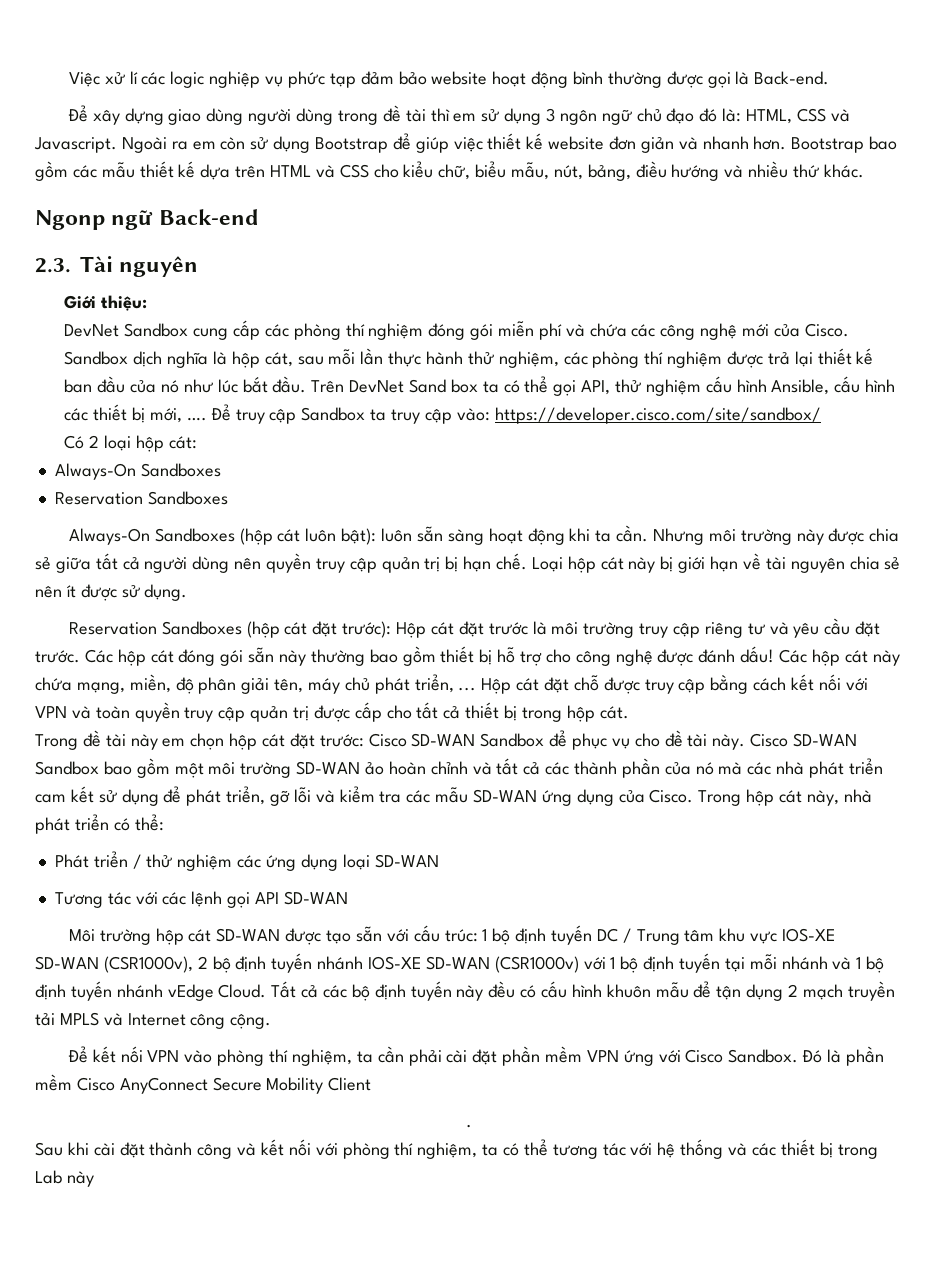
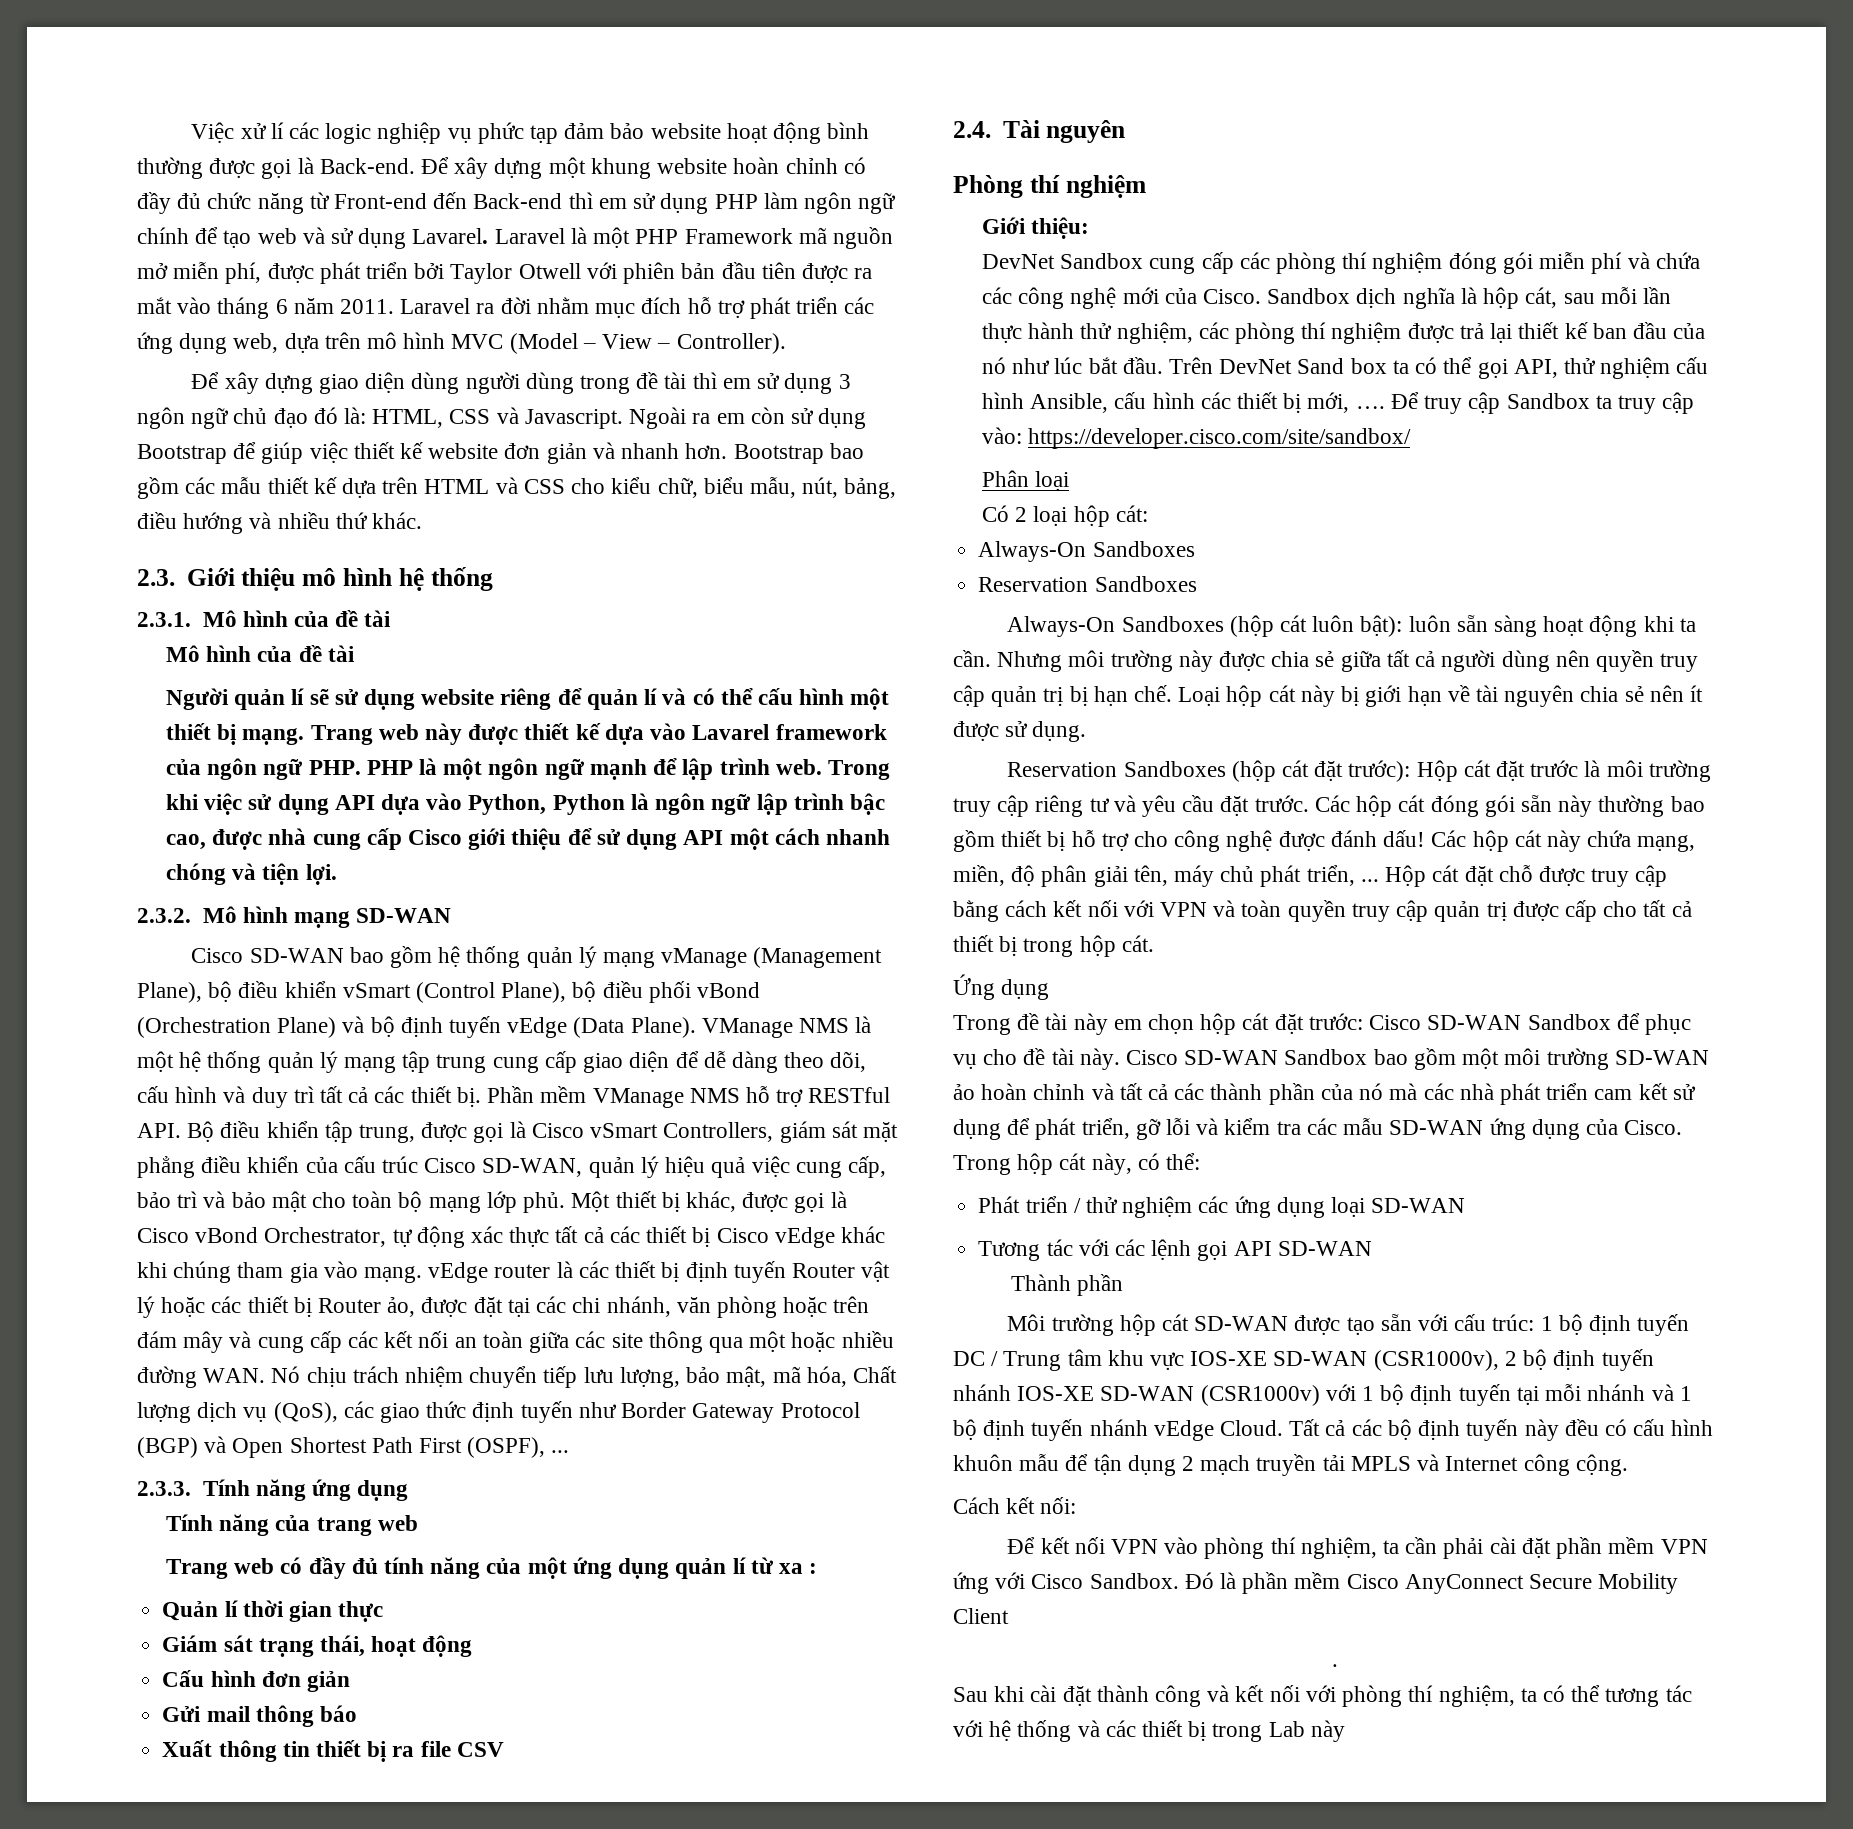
(830, 78) none -> [421,157,866,179] [137,192,897,214] [137,227,893,249] [137,262,873,284] [137,297,875,319] [137,332,786,354] Để xây dựng một khung website hoàn chỉnh có đầy đủ chức năng từ Front-end đến Back-end thì em sử dụng PHP làm ngôn ngữ chính để tạo web và sử dụng Lavarel. Laravel là một PHP Framework mã nguồn mở miễn phí, được phát triển bởi Taylor Otwell với phiên bản đầu tiên được ra mắt vào tháng 6 năm 2011. Laravel ra đời nhằm mục đích hỗ trợ phát triển các ứng dụng web, dựa trên mô hình MVC (Model – View – Controller).
(202, 117) none -> [365,372,406,393] diện
[35,209,260,230] [35,258,71,273] Ngonp ngữ Back-end // 2.3. -> [137,567,493,591] [137,610,392,627] [166,645,355,662] [166,688,890,710] [166,723,887,745] [166,758,890,780] [166,793,885,815] [166,828,890,850] [166,863,337,885] [137,906,452,928] [191,946,883,968] [137,981,761,1003] [137,1016,872,1038] [137,1051,867,1073] [137,1086,891,1108] [137,1121,898,1143] [137,1156,886,1178] [137,1191,847,1213] [137,1226,885,1248] [137,1261,891,1283] [137,1296,870,1318] [137,1331,894,1353] [137,1366,897,1388] [137,1401,860,1423] [137,1436,570,1458] [137,1479,409,1501] [166,1514,418,1536] [166,1557,818,1579] [162,1600,384,1622] [162,1635,473,1657] [162,1670,350,1692] [162,1705,357,1727] [162,1740,504,1762] [953,121,991,138] 2.3. Giới thiệu mô hình hệ thống // 2.3.1. Mô hình của đề tài // Mô hình của đề tài // Người quản lí sẽ sử dụng website riêng để quản lí và có thể cấu hình một thiết bị mạng. Trang web này được thiết kế dựa vào Lavarel framework của ngôn ngữ PHP. PHP là một ngôn ngữ mạnh để lập trình web. Trong khi việc sử dụng API dựa vào Python, Python là ngôn ngữ lập trình bậc cao, được nhà cung cấp Cisco giới thiệu để sử dụng API một cách nhanh chóng và tiện lợi. // 2.3.2. Mô hình mạng SD-WAN // Cisco SD-WAN bao gồm hệ thống quản lý mạng vManage (Management Plane), bộ điều khiển vSmart (Control Plane), bộ điều phối vBond (Orchestration Plane) và bộ định tuyến vEdge (Data Plane). VManage NMS là một hệ thống quản lý mạng tập trung cung cấp giao diện để dễ dàng theo dõi, cấu hình và duy trì tất cả các thiết bị. Phần mềm VManage NMS hỗ trợ RESTful API. Bộ điều khiển tập trung, được gọi là Cisco vSmart Controllers, giám sát mặt phẳng điều khiển của cấu trúc Cisco SD-WAN, quản lý hiệu quả việc cung cấp, bảo trì và bảo mật cho toàn bộ mạng lớp phủ. Một thiết bị khác, được gọi là Cisco vBond Orchestrator, tự động xác thực tất cả các thiết bị Cisco vEdge khác khi chúng tham gia vào mạng. vEdge router là các thiết bị định tuyến Router vật lý hoặc các thiết bị Router ảo, được đặt tại các chi nhánh, văn phòng hoặc trên đám mây và cung cấp các kết nối an toàn giữa các site thông qua một hoặc nhiều đường WAN. Nó chịu trách nhiệm chuyển tiếp lưu lượng, bảo mật, mã hóa, Chất lượng dịch vụ (QoS), các giao thức định tuyến như Border Gateway Protocol (BGP) và Open Shortest Path First (OSPF), ... // 2.3.3. Tính năng ứng dụng // Tính năng của trang web // Trang web có đầy đủ tính năng của một ứng dụng quản lí từ xa : // Quản lí thời gian thực // Giám sát trạng thái, hoạt động // Cấu hình đơn giản // Gửi mail thông báo // Xuất thông tin thiết bị ra file CSV // 2.4.
(199, 266) none -> [953,175,1146,198] // Phòng thí nghiệm
(821, 415) none -> [982,470,1070,491] // Phân loại
(629, 712) none -> [953,974,1050,1000] // Ứng dụng
[843,789,872,803] [35,814,109,834] nhà phát triển -> (1132, 1164) none
(348, 898) none -> [1011,1274,1124,1296] // Thành phần
(272, 1021) none -> [953,1497,1077,1514] // Cách kết nối:

